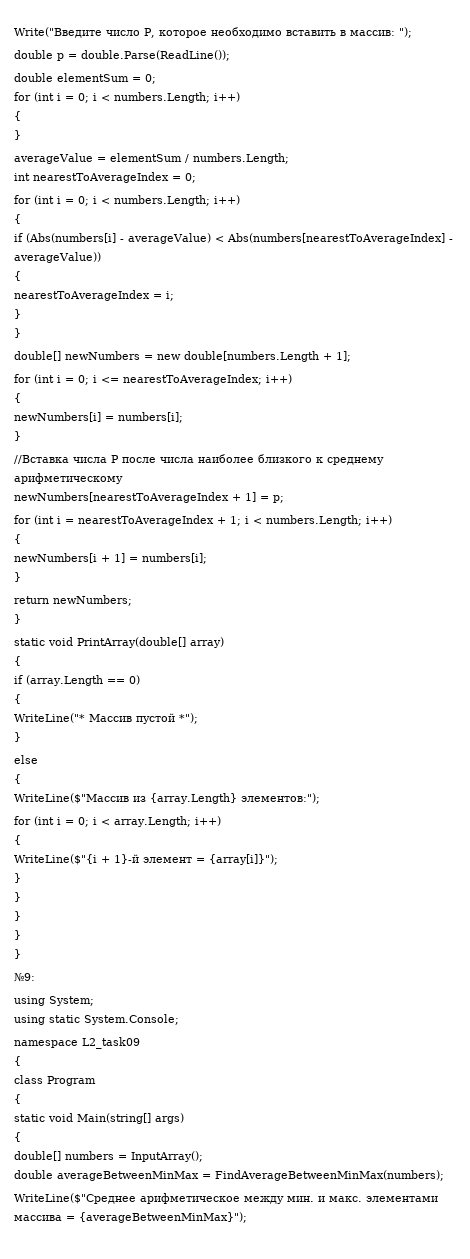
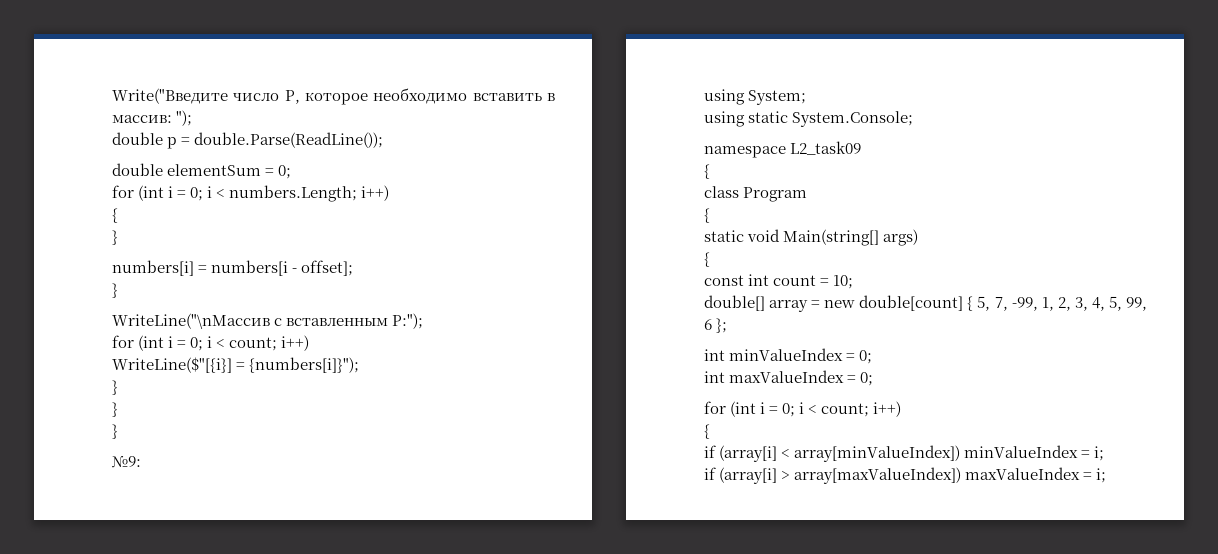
[14,153,289,164] [14,172,196,183] [14,195,240,206] [14,214,21,224] [14,233,453,244] [14,252,101,263] [14,271,21,281] [14,290,174,301] [14,309,21,319] [14,328,21,338] [14,351,351,362] [14,374,292,385] [14,393,21,403] [14,412,183,423] [14,431,21,441] [14,454,384,465] [14,473,123,484] [14,492,284,503] [14,515,392,526] [14,534,21,544] [14,553,207,564] [14,572,21,582] [14,595,132,606] [14,614,21,624] [14,637,224,648] [14,656,21,666] [14,675,140,686] [14,694,21,704] [14,713,198,724] [14,732,21,742] [14,755,38,764] [14,774,21,784] [14,793,320,804] [14,816,221,827] [14,835,21,845] [14,854,278,865] [14,873,21,883] [14,892,21,902] averageValue = elementSum / numbers.Length; // int nearestToAverageIndex = 0; // for (int i = 0; i < numbers.Length; i++) // { // if (Abs(numbers[i] - averageValue) < Abs(numbers[nearestToAverageIndex] - averageValue)) // { // nearestToAverageIndex = i; // } // } // double[] newNumbers = new double[numbers.Length + 1]; // for (int i = 0; i <= nearestToAverageIndex; i++) // { // newNumbers[i] = numbers[i]; // } // //Вставка числа P после числа наиболее близкого к среднему арифметическому // newNumbers[nearestToAverageIndex + 1] = p; // for (int i = nearestToAverageIndex + 1; i < numbers.Length; i++) // { // newNumbers[i + 1] = numbers[i]; // } // return newNumbers; // } // static void PrintArray(double[] array) // { // if (array.Length == 0) // { // WriteLine("* Массив пустой *"); // } // else // { // WriteLine($"Массив из {array.Length} элементов:"); // for (int i = 0; i < array.Length; i++) // { // WriteLine($"{i + 1}-й элемент = {array[i]}"); // } // } -> [112,260,354,276] [112,283,118,298] [112,313,424,329] [112,335,310,351] [112,357,360,373] numbers[i] = numbers[i - offset]; // } // WriteLine("\nМассив с вставленным P:"); // for (int i = 0; i < count; i++) // WriteLine($"[{i}] = {numbers[i]}");
[14,1151,203,1162] [14,1170,444,1181] [14,1193,438,1204] [14,1212,247,1223] double[] numbers = InputArray(); // double averageBetweenMinMax = FindAverageBetweenMinMax(numbers); // WriteLine($"Среднее арифметическое между мин. и макс. элементами массива = {averageBetweenMinMax}"); -> [704,274,854,289] [704,295,1147,312] [704,318,728,333] [704,348,873,364] [704,370,874,386] [704,401,902,417] [704,424,710,439] [704,445,1105,462] [704,467,1107,484] const int count = 10; // double[] array = new double[count] { 5, 7, -99, 1, 2, 3, 4, 5, 99, 6 }; // int minValueIndex = 0; // int maxValueIndex = 0; // for (int i = 0; i < count; i++) // { // if (array[i] < array[minValueIndex]) minValueIndex = i; // if (array[i] > array[maxValueIndex]) maxValueIndex = i;

